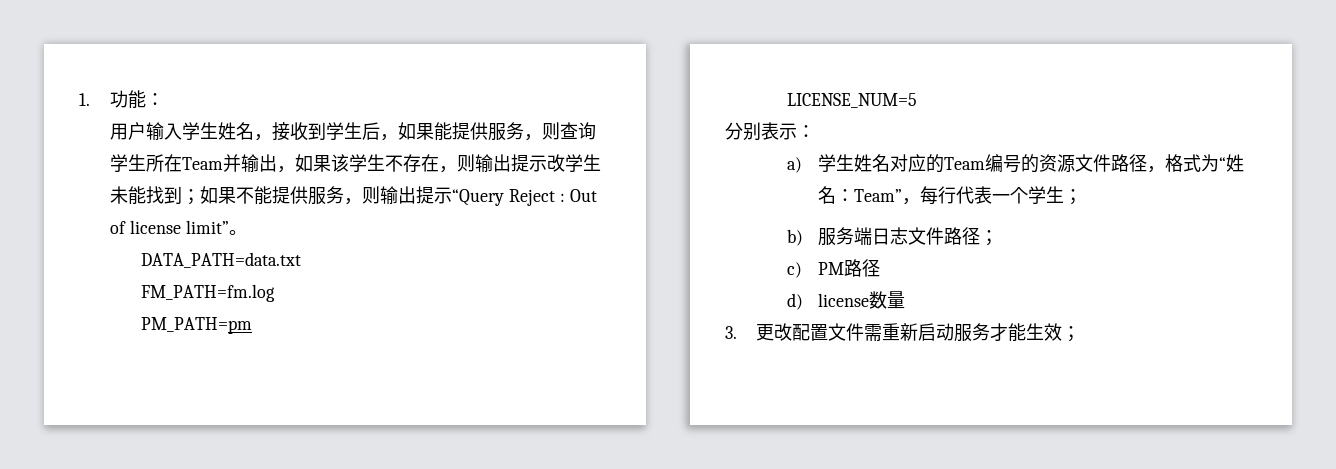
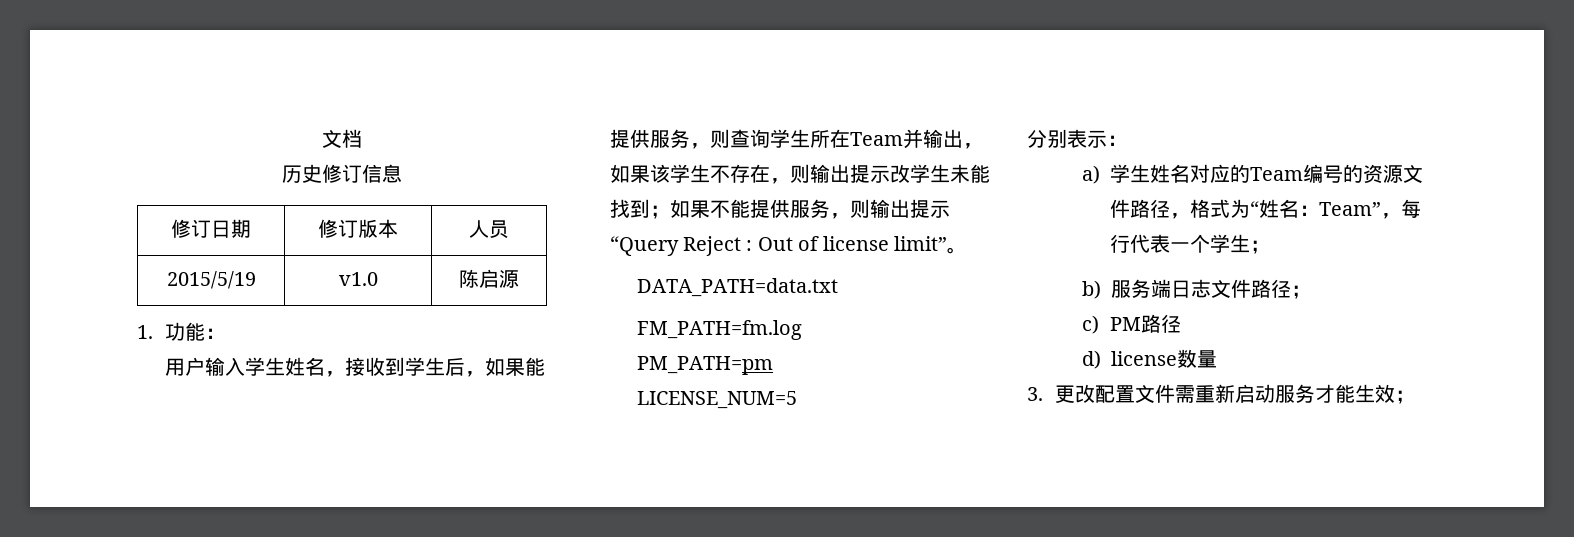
(79, 99) none -> [322,129,362,148] [282,164,402,183] [171,219,251,238] [318,219,398,238] [469,220,509,239] [166,271,256,289] [338,272,378,286] [459,269,519,288] 文档 // 历史修订信息 // 修订日期 | 修订版本 | 人员 // 2015/5/19 | v1.0 | 陈启源 //

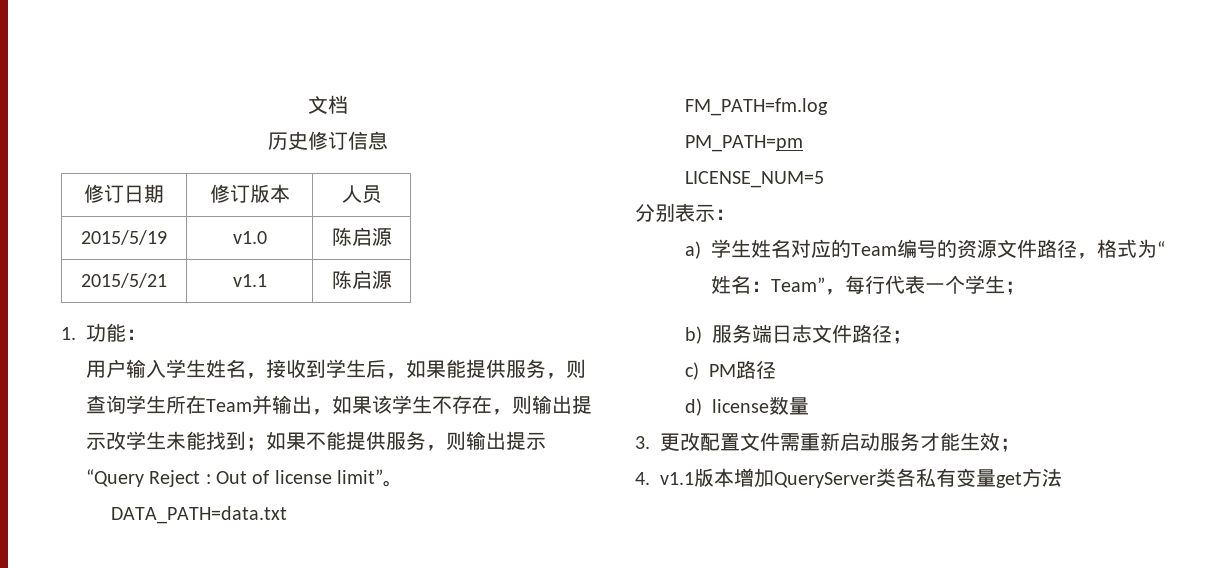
(519, 279) none -> [81,273,167,288] [232,274,267,287] [331,270,392,289] // 2015/5/21 | v1.1 | 陈启源
(1415, 397) none -> [635,468,1062,488] // 4. v1.1版本增加QueryServer类各私有变量get方法

